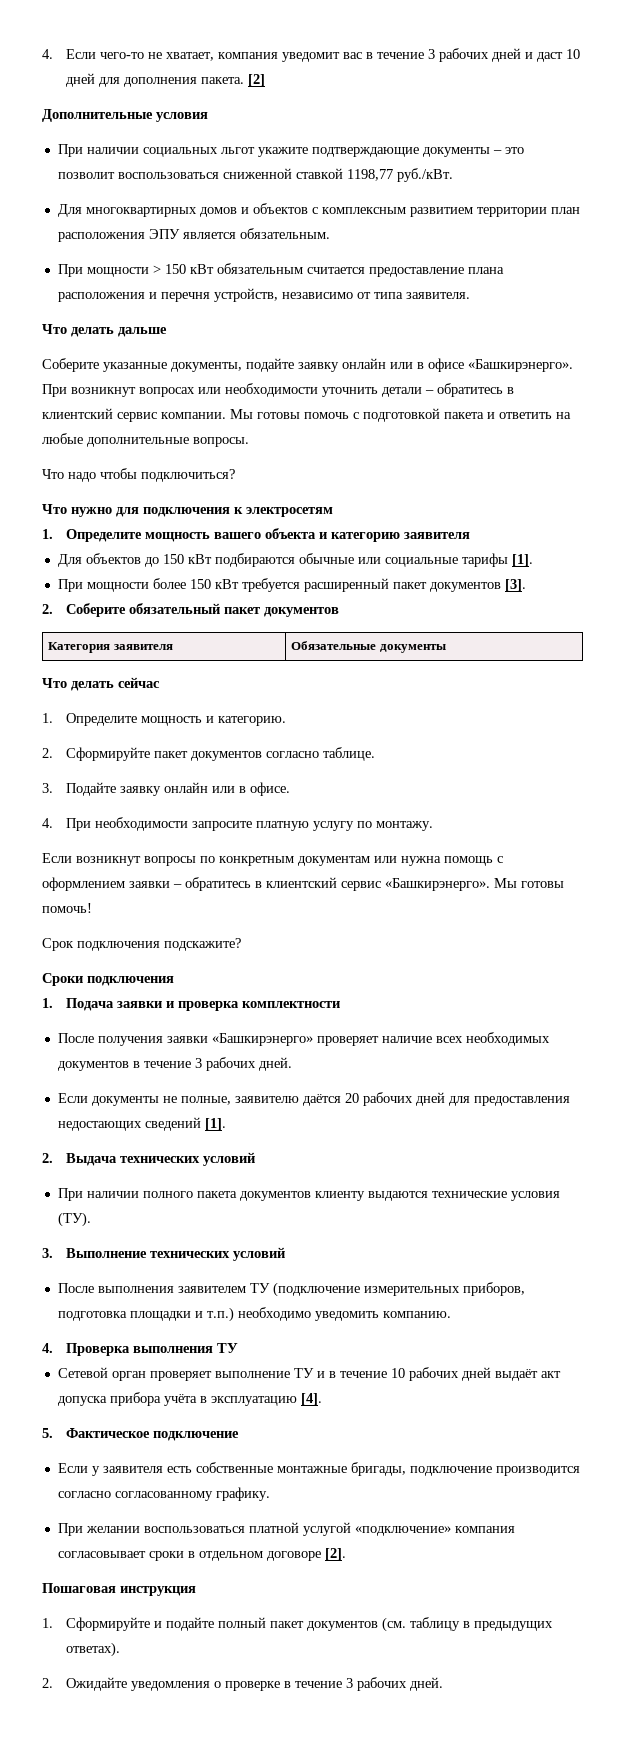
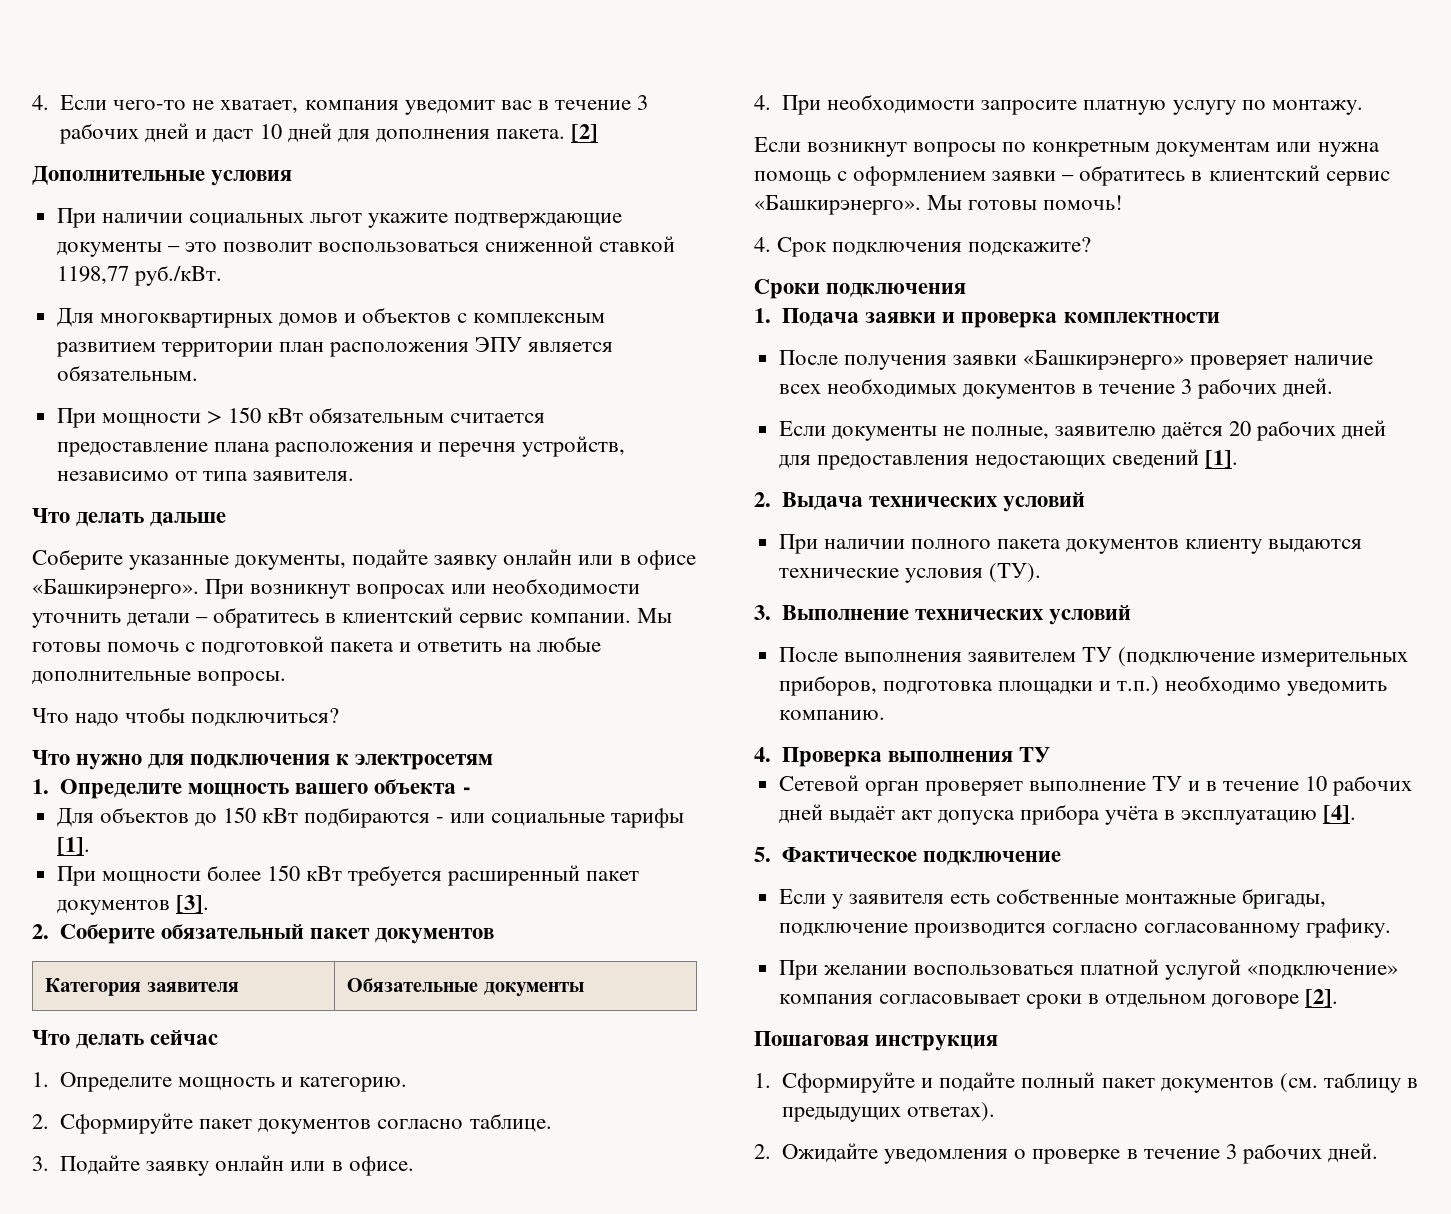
[319,532,471,542] и категорию заявителя -> [462,787,471,794] -
[298,553,354,564] обычные -> [436,817,445,823] -
(92, 908) none -> [754,237,771,252] 4.

